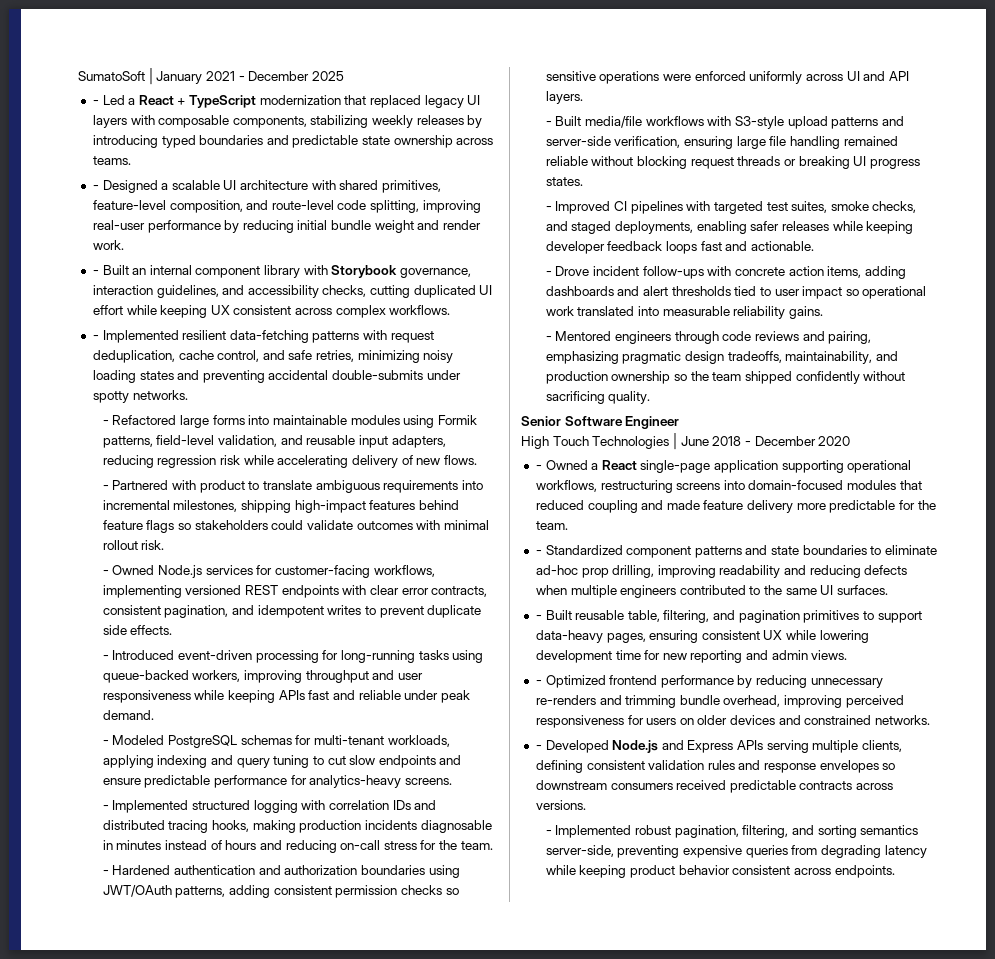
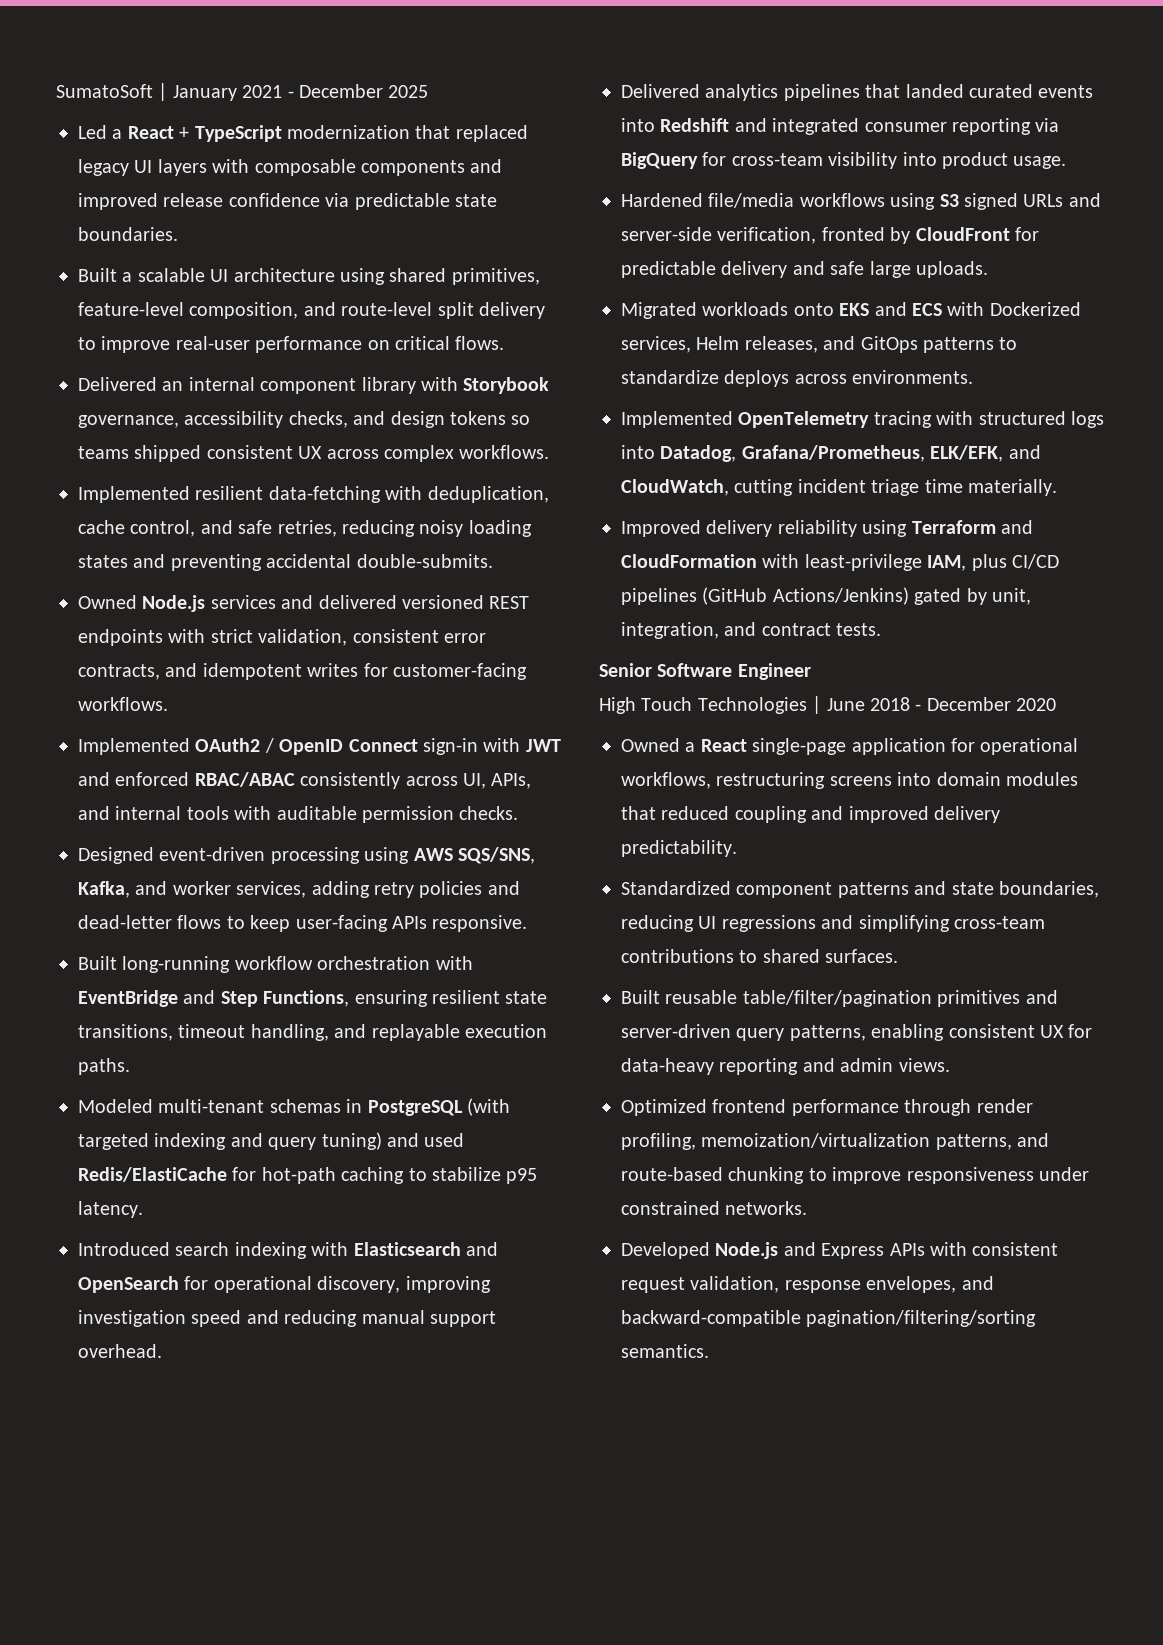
[92,100,99,105] - -> (429, 91) none
[232,115,483,128] [92,135,494,148] [92,156,131,165] [92,180,158,193] components, stabilizing weekly releases by introducing typed boundaries and predictable state ownership across teams. // - Designed -> [361,159,503,176] [78,193,497,210] [78,227,178,241] [78,268,117,282] components and improved release confidence via predictable state boundaries. // Built
[311,180,336,190] with -> [340,268,385,285] using
[337,200,481,213] [92,220,482,233] [92,240,124,250] [92,265,129,275] code splitting, improving real-user performance by reducing initial bundle weight and render work. // - Built -> [437,302,545,319] [78,336,505,353] [78,377,157,391] split delivery to improve real-user performance on critical flows. // Delivered
[92,285,493,298] [92,305,292,318] interaction guidelines, and accessibility checks, cutting duplicated UI effort while keeping UX consistent -> [184,411,531,428] [78,445,323,462] accessibility checks, and design tokens so teams shipped consistent UX
[92,335,99,340] - -> (550, 452) none
[312,330,434,343] patterns with request -> [385,486,423,500] with
[357,350,420,363] minimizing -> [342,520,415,537] reducing
[332,370,461,380] [92,390,188,403] [102,415,477,428] [102,435,446,448] [102,455,477,468] [102,480,483,493] [102,500,459,513] [102,520,489,533] [102,540,165,550] [102,565,435,578] [102,585,488,598] [102,605,482,618] [102,625,173,635] [102,650,484,663] [102,670,423,683] [102,690,470,703] [102,710,154,720] [102,735,450,748] [102,755,462,768] [102,775,452,788] [102,800,437,813] [102,820,492,833] [102,840,493,853] [102,865,460,878] [102,885,459,898] [545,71,909,84] [545,91,583,104] [545,116,904,129] [545,136,898,149] [545,156,920,169] [545,177,583,186] [545,201,917,214] [545,221,914,234] [545,241,814,254] [545,266,906,279] [545,286,927,299] [545,306,823,319] [545,331,872,344] [545,351,898,364] [545,371,906,384] [545,391,651,404] double-submits under spotty networks. // - Refactored large forms into maintainable modules using Formik patterns, field-level validation, and reusable input adapters, reducing regression risk while accelerating delivery of new flows. // - Partnered with product to translate ambiguous requirements into incremental milestones, shipping high-impact features behind feature flags so stakeholders could validate outcomes with minimal rollout risk. // - Owned Node.js services for customer-facing workflows, implementing versioned REST endpoints with clear error contracts, consistent pagination, and idempotent writes to prevent duplicate side effects. // - Introduced event-driven processing for long-running tasks using queue-backed workers, improving throughput and user responsiveness while keeping APIs fast and reliable under peak demand. // - Modeled PostgreSQL schemas for multi-tenant workloads, applying indexing and query tuning to cut slow endpoints and ensure predictable performance for analytics-heavy screens. // - Implemented structured logging with correlation IDs and distributed tracing hooks, making production incidents diagnosable in minutes instead of hours and reducing on-call stress for the team. // - Hardened authentication and authorization boundaries using JWT/OAuth patterns, adding consistent permission checks so sensitive operations were enforced uniformly across UI and API layers. // - Built media/file workflows with S3-style upload patterns and server-side verification, ensuring large file handling remained reliable without blocking request threads or breaking UI progress states. // - Improved CI pipelines with targeted test suites, smoke checks, and staged deployments, enabling safer releases while keeping developer feedback loops fast and actionable. // - Drove incident follow-ups with concrete action items, adding dashboards and alert thresholds tied to user impact so operational work translated into measurable reliability gains. // - Mentored engineers through code reviews and pairing, emphasizing pragmatic design tradeoffs, maintainability, and production ownership so the team shipped confidently without sacrificing quality. -> [356,554,493,568] [78,595,530,612] [78,629,486,646] [78,663,527,680] [78,697,168,711] [78,738,561,755] [78,772,532,789] [78,806,519,823] [78,847,535,864] [78,881,520,898] [78,915,528,932] [78,956,473,973] [78,990,548,1007] [78,1024,547,1041] [78,1058,130,1075] [78,1098,510,1116] [78,1132,465,1150] [78,1167,538,1184] [78,1201,143,1218] [78,1242,498,1259] [78,1276,491,1293] [78,1310,496,1327] [78,1344,162,1358] [621,84,1094,101] [621,118,1060,135] [621,152,1067,169] [621,193,1101,210] [621,227,1039,244] [621,261,988,278] [621,302,1081,319] [621,336,1018,353] [621,370,974,387] [621,411,1104,428] [621,445,1041,462] [621,479,1057,496] [621,520,1033,537] [621,554,1059,571] [621,587,1031,605] [621,622,882,639] double-submits. // Owned Node.js services and delivered versioned REST endpoints with strict validation, consistent error contracts, and idempotent writes for customer-facing workflows. // Implemented OAuth2 / OpenID Connect sign-in with JWT and enforced RBAC/ABAC consistently across UI, APIs, and internal tools with auditable permission checks. // Designed event-driven processing using AWS SQS/SNS, Kafka, and worker services, adding retry policies and dead-letter flows to keep user-facing APIs responsive. // Built long-running workflow orchestration with EventBridge and Step Functions, ensuring resilient state transitions, timeout handling, and replayable execution paths. // Modeled multi-tenant schemas in PostgreSQL (with targeted indexing and query tuning) and used Redis/ElastiCache for hot-path caching to stabilize p95 latency. // Introduced search indexing with Elasticsearch and OpenSearch for operational discovery, improving investigation speed and reducing manual support overhead. // Delivered analytics pipelines that landed curated events into Redshift and integrated consumer reporting via BigQuery for cross-team visibility into product usage. // Hardened file/media workflows using S3 signed URLs and server-side verification, fronted by CloudFront for predictable delivery and safe large uploads. // Migrated workloads onto EKS and ECS with Dockerized services, Helm releases, and GitOps patterns to standardize deploys across environments. // Implemented OpenTelemetry tracing with structured logs into Datadog, Grafana/Prometheus, ELK/EFK, and CloudWatch, cutting incident triage time materially. // Improved delivery reliability using Terraform and CloudFormation with least-privilege IAM, plus CI/CD pipelines (GitHub Actions/Jenkins) gated by unit, integration, and contract tests.
[535,465,542,470] - -> (1057, 704) none
[781,460,844,473] supporting -> [951,738,975,752] for
[748,480,844,490] domain-focused -> [936,772,1001,786] domain
[666,500,936,513] [535,521,568,530] [535,550,542,555] made feature delivery more predictable for the team. // - -> [848,806,1000,823] [621,840,737,857] improved delivery predictability. //
[802,545,938,555] [535,565,908,578] [535,585,834,598] boundaries to eliminate ad-hoc prop drilling, improving readability and reducing defects when multiple engineers contributed to the same UI -> [999,881,1099,898] [621,915,1045,932] [621,949,820,963] boundaries, reducing UI regressions and simplifying cross-team contributions to shared
[535,615,542,620] - -> (899, 956) none
[627,610,922,623] [535,630,869,643] [535,650,687,663] table, filtering, and pagination primitives to support data-heavy pages, ensuring consistent UX while lowering development time for new -> [742,990,1058,1007] [621,1024,1093,1041] [621,1058,714,1075] table/filter/pagination primitives and server-driven query patterns, enabling consistent UX for data-heavy
[535,680,542,685] - -> (950, 1065) none
[737,675,883,688] [535,695,904,708] [535,715,801,728] by reducing unnecessary re-renders and trimming bundle overhead, improving perceived responsiveness for users on older devices and -> [904,1099,1033,1116] [621,1133,1050,1150] [621,1167,1089,1184] through render profiling, memoization/virtualization patterns, and route-based chunking to improve responsiveness under
[535,745,542,750] - -> (808, 1208) none
[766,740,903,753] [535,760,896,773] [535,780,894,793] [535,800,586,810] [545,825,919,838] [545,845,927,858] [545,865,895,878] serving multiple clients, defining consistent validation rules and response envelopes so downstream consumers received predictable contracts across versions. // - Implemented robust pagination, filtering, and sorting semantics server-side, preventing expensive queries from degrading latency while keeping product behavior consistent across endpoints. -> [930,1242,1059,1256] [621,1276,994,1293] [621,1310,1037,1327] [621,1344,709,1358] with consistent request validation, response envelopes, and backward-compatible pagination/filtering/sorting semantics.

